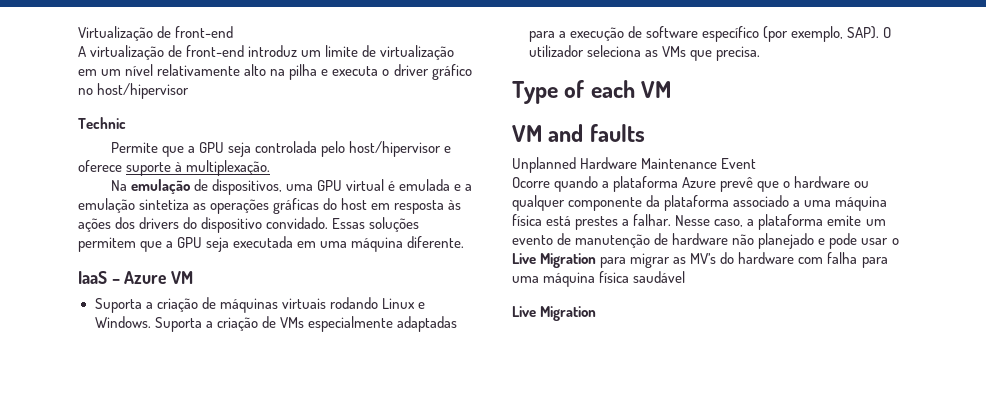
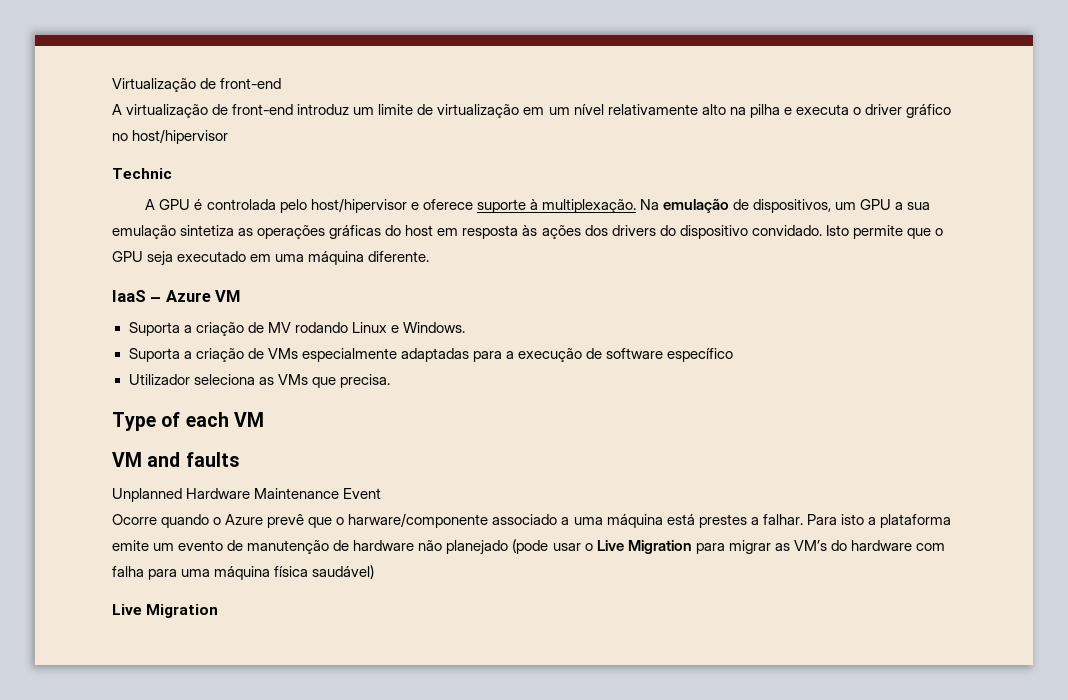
[110,142,252,157] Permite que a GPU seja -> [145,199,203,210] A GPU é
(271, 168) // -> (636, 206) none
[286,179,473,191] uma GPU virtual é emulada e a -> [835,199,931,210] um GPU a sua
[332,217,420,232] [78,236,294,252] Essas soluções permitem que a GPU seja executada -> [825,225,943,239] [112,251,247,266] Isto permite que o GPU seja executado
[219,298,326,313] máquinas virtuais -> [267,322,291,333] MV
(151, 322) none -> (465, 327) //
[762,26,891,42] [528,45,584,57] (por exemplo, SAP). O utilizador -> [128,374,190,385] // Utilizador
[602,176,679,192] a plataforma -> [213,517,222,525] o
[794,176,870,188] [512,195,730,211] hardware ou qualquer componente da plataforma -> [348,513,489,528] harware/componente
[512,214,542,226] física -> (663, 521) none
[675,215,744,227] Nesse caso, -> [806,514,864,525] Para isto
[818,233,858,249] e pode -> [512,539,549,554] (pode
[690,253,717,264] MV’s -> [793,540,827,551] VM’s
[633,271,686,283] saudável -> [312,565,375,579] saudável)

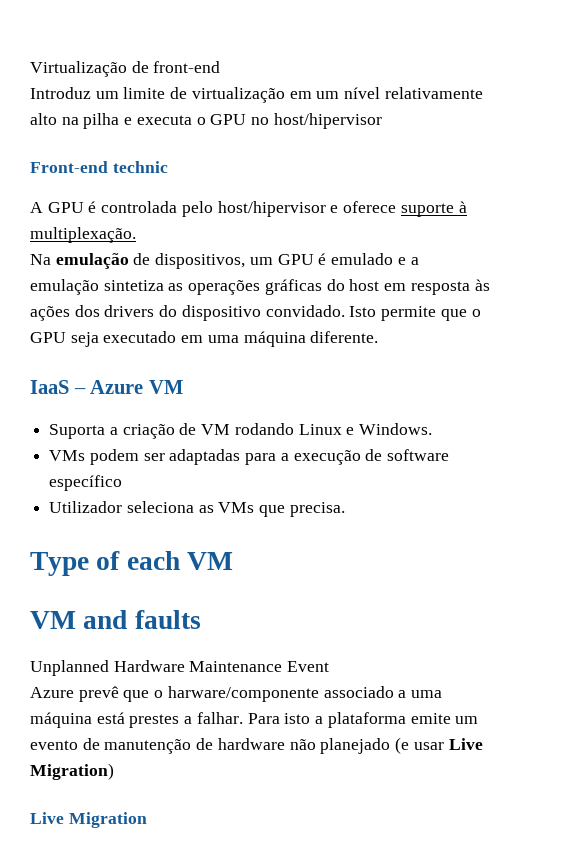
[112,104,350,118] A virtualização de front-end introduz -> [30,87,91,99] Introduz
[864,104,951,118] driver gráfico -> [210,114,247,125] GPU
[112,168,172,179] Technic -> [30,161,168,173] Front-end technic
(636, 206) none -> (136, 235) //
[895,202,931,210] a sua -> [318,253,419,265] é emulado e a
[267,322,291,333] MV -> [201,424,231,435] VM
[128,348,397,362] Suporta a criação de VMs especialmente -> [49,449,165,465] VMs podem ser
[112,514,222,528] Ocorre quando o -> (330, 666) none
[512,539,945,554] [112,565,375,580] (pode usar o Live Migration para migrar as VM’s do hardware com falha para uma máquina física saudável) -> [395,737,483,754] [30,763,114,780] (e usar Live Migration)

